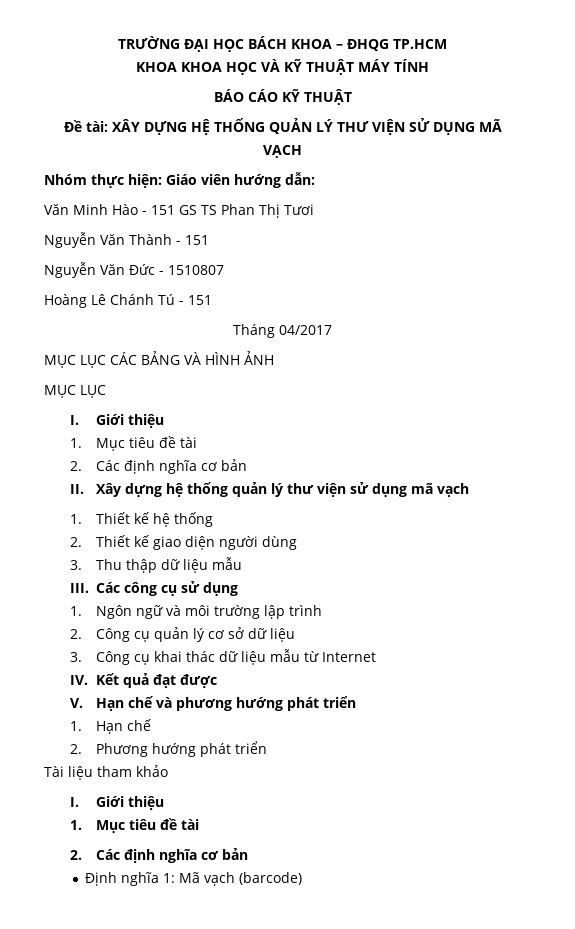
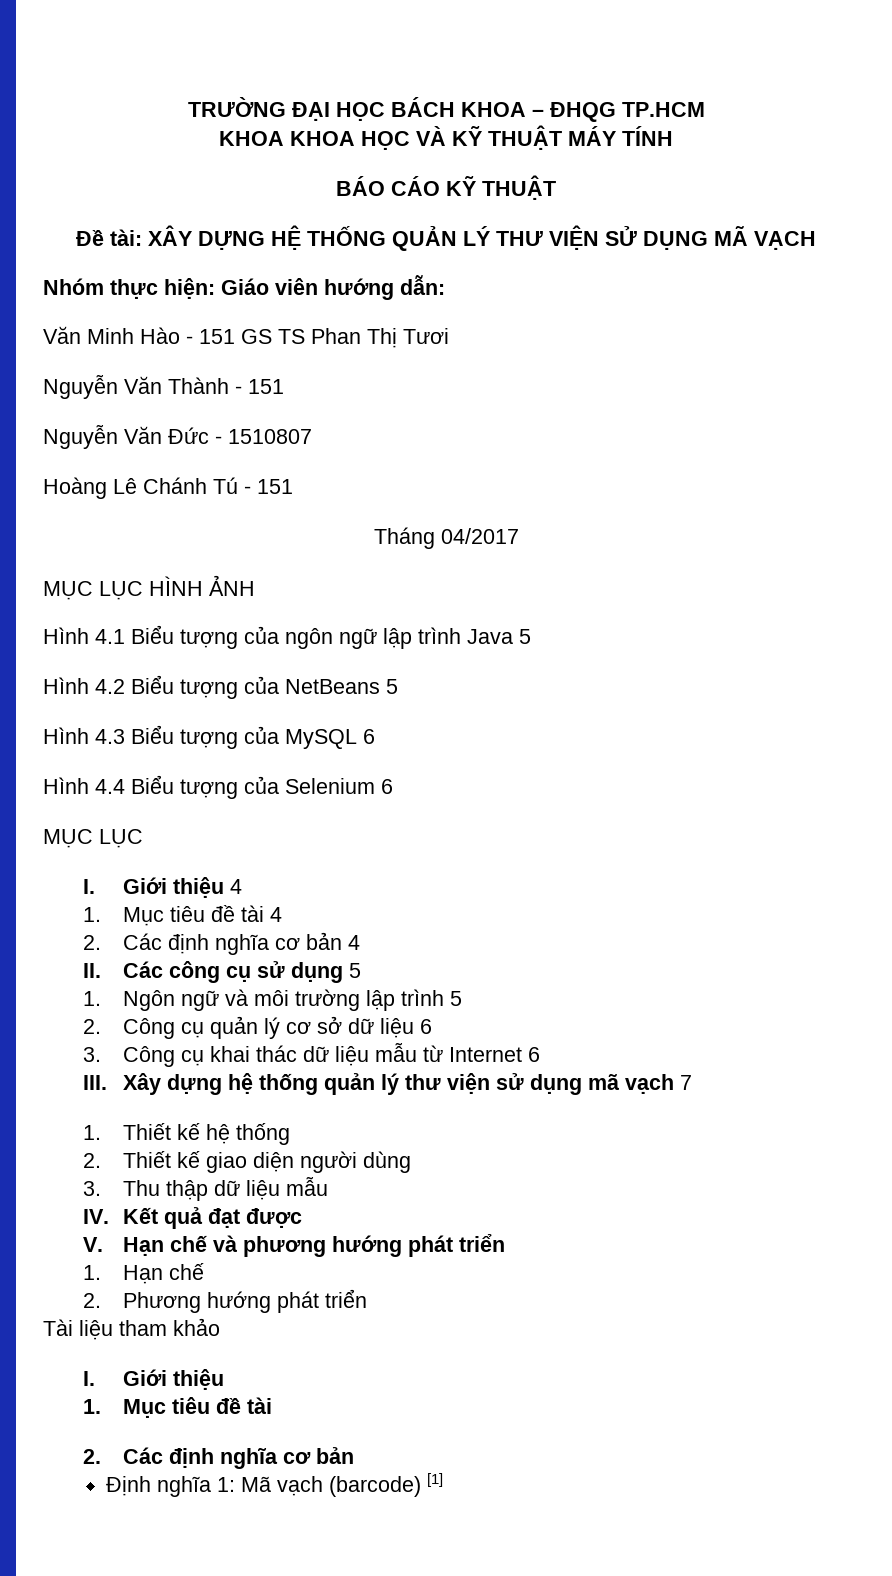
[110,351,201,365] CÁC BẢNG VÀ -> (143, 590) none
(274, 358) none -> [43,625,531,649] [43,675,398,699] [43,725,375,749] [43,775,393,799] // Hình 4.1 Biểu tượng của ngôn ngữ lập trình Java 5 // Hình 4.2 Biểu tượng của NetBeans 5 // Hình 4.3 Biểu tượng của MySQL 6 // Hình 4.4 Biểu tượng của Selenium 6
[69,436,197,451] [69,459,247,474] [69,484,84,494] // 1. Mục tiêu đề tài // 2. Các định nghĩa cơ bản // II. -> [229,879,242,894] [82,905,282,926] [82,932,360,955] [82,961,361,983] [82,989,462,1011] [82,1016,432,1039] [82,1043,540,1067] [82,1075,107,1090] 4 // 1. Mục tiêu đề tài 4 // 2. Các định nghĩa cơ bản 4 // II. Các công cụ sử dụng 5 // 1. Ngôn ngữ và môi trường lập trình 5 // 2. Công cụ quản lý cơ sở dữ liệu 6 // 3. Công cụ khai thác dữ liệu mẫu từ Internet 6 // III.
(469, 490) none -> [679,1075,692,1090] 7
[69,581,238,597] [69,605,322,619] [69,627,295,642] [69,649,376,665] // III. Các công cụ sử dụng // 1. Ngôn ngữ và môi trường lập trình // 2. Công cụ quản lý cơ sở dữ liệu // 3. Công cụ khai thác dữ liệu mẫu từ Internet -> (328, 1186) none
(302, 878) none -> [427,1473,444,1487] [1]

